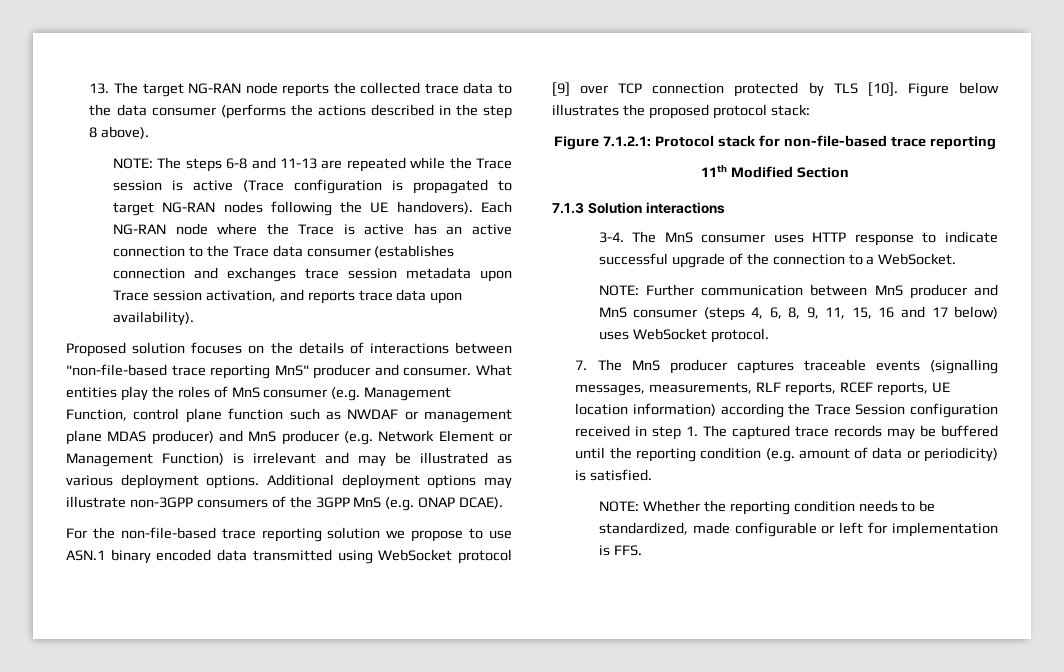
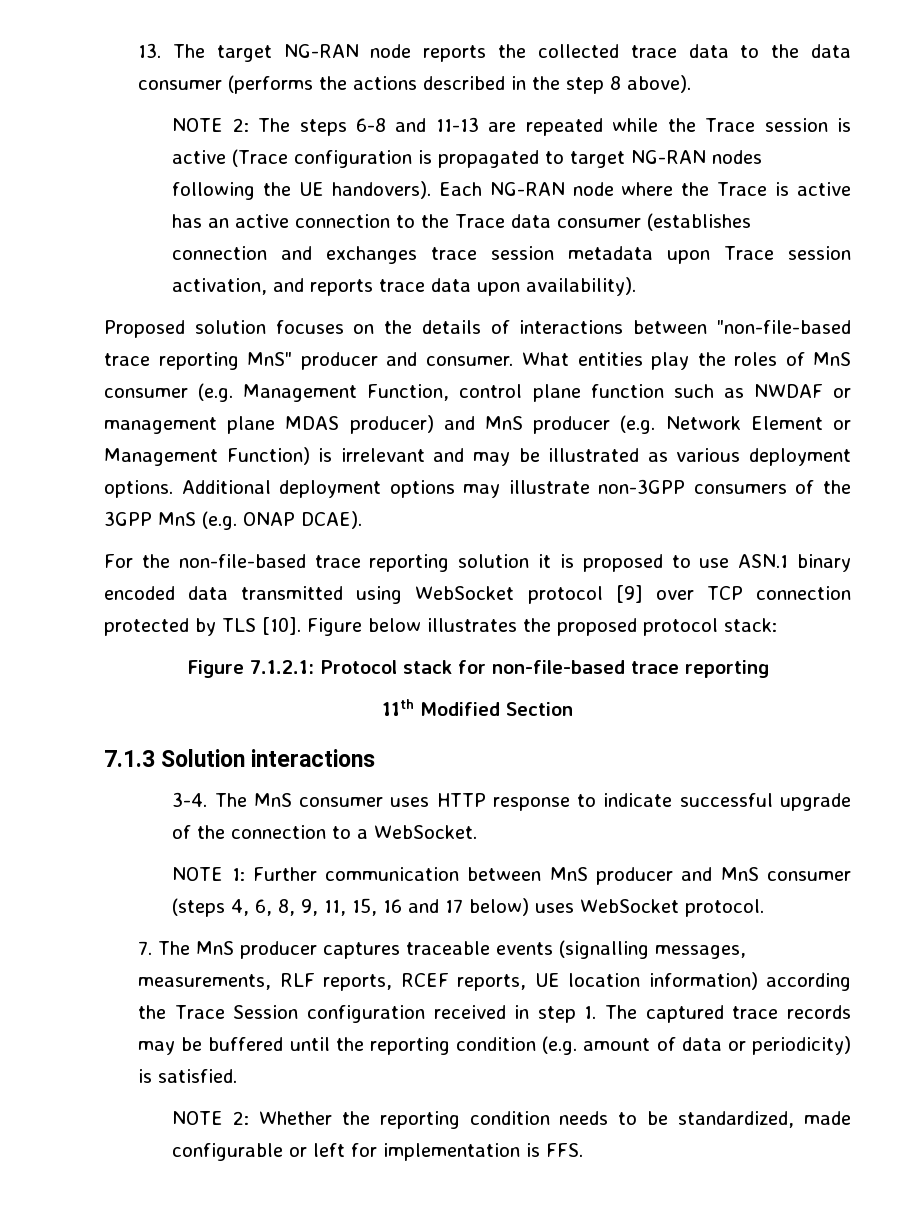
[112,158,153,169] NOTE: -> [172,118,249,132] NOTE 2:
[386,530,464,542] we propose -> [538,554,663,572] it is proposed
[598,285,639,296] NOTE: -> [172,867,245,881] NOTE 1:
[598,501,639,512] NOTE: -> [172,1111,250,1125] NOTE 2:

